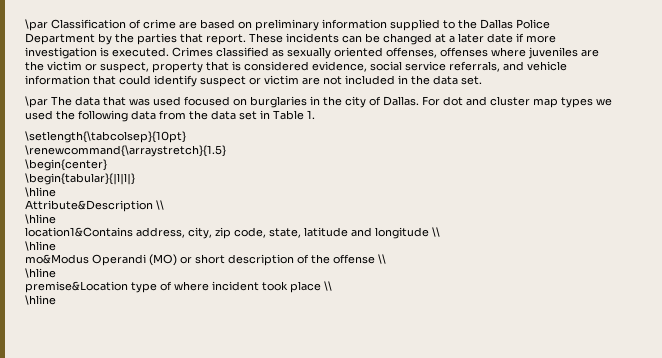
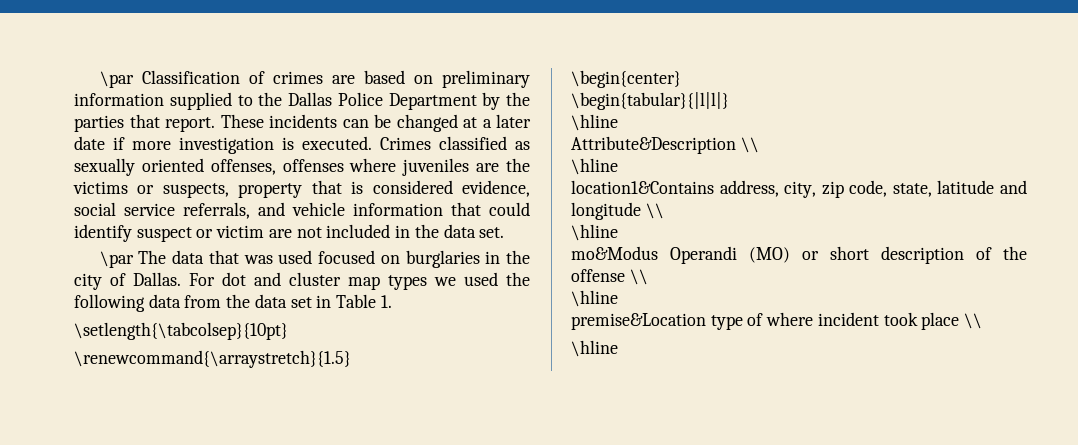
[143,19,176,29] crime -> [272,71,323,84] crimes
[47,61,149,73] victim or suspect, -> [73,181,229,198] victims or suspects,

